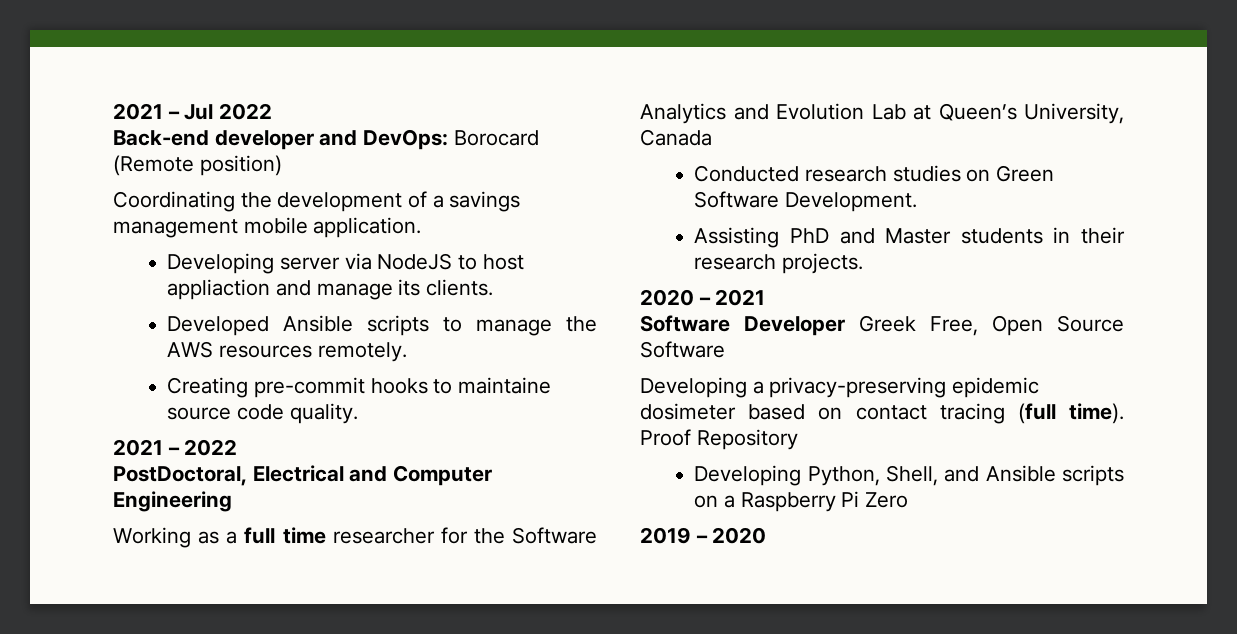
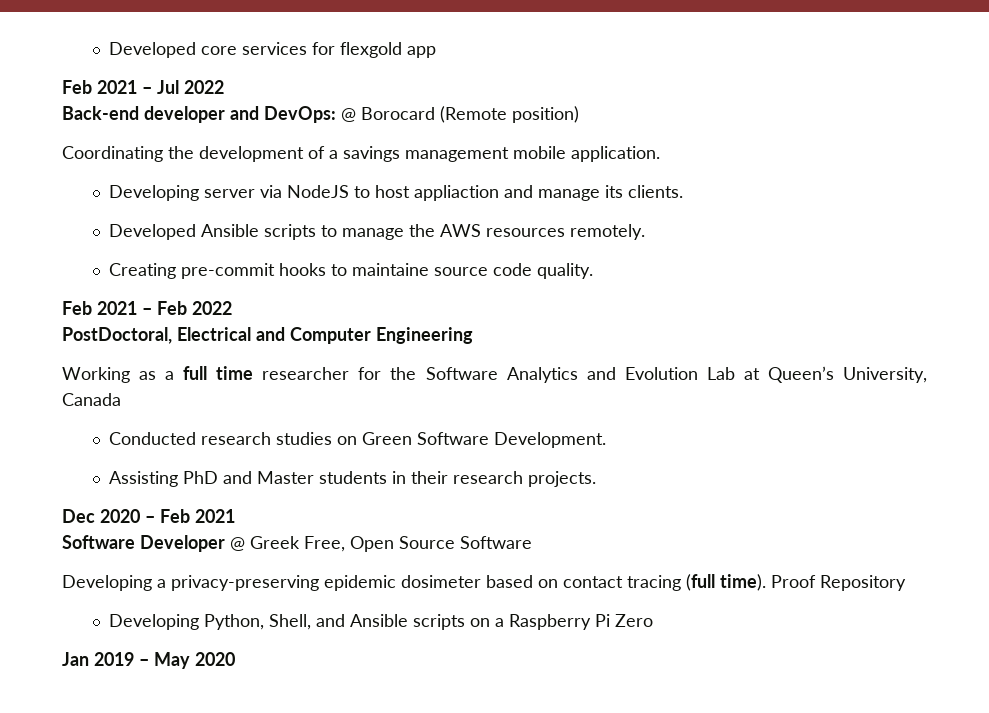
(113, 111) none -> [109,42,437,58] [62,80,92,94] Developed core services for flexgold app // Feb
(449, 139) none -> [341,108,356,122] @
[113,439,180,456] 2021 – -> [62,301,187,315] Feb 2021 – Feb
(864, 263) none -> [62,509,95,523] Dec
(711, 301) none -> [160,509,190,523] Feb
(845, 326) none -> [230,537,245,551] @
(909, 500) none -> [62,652,89,666] Jan
(708, 539) none -> [154,652,190,669] May

